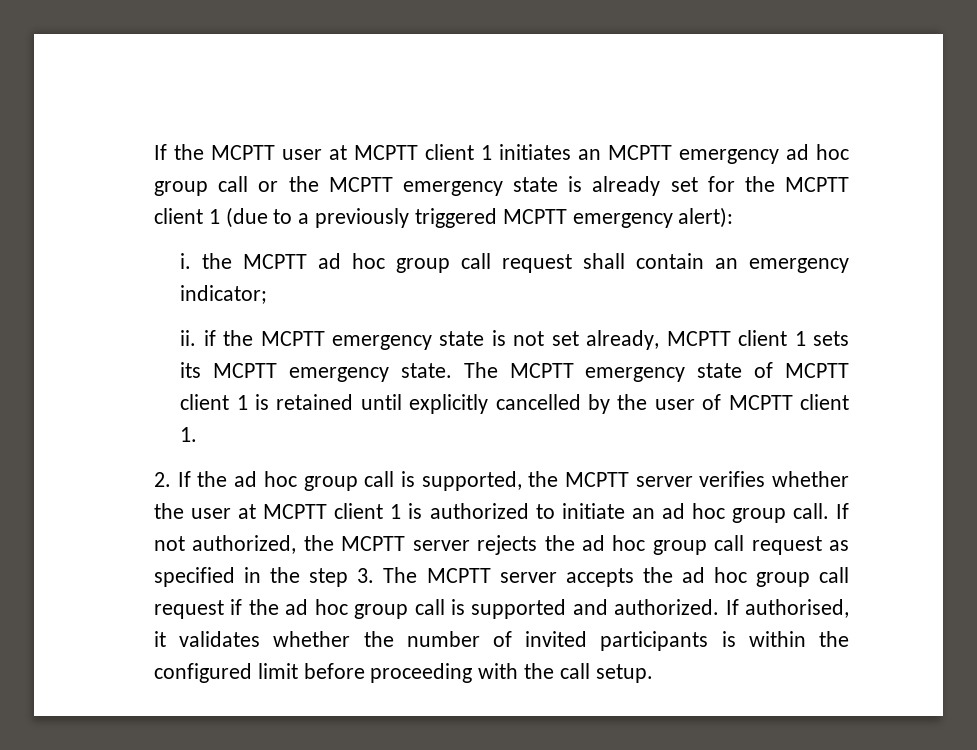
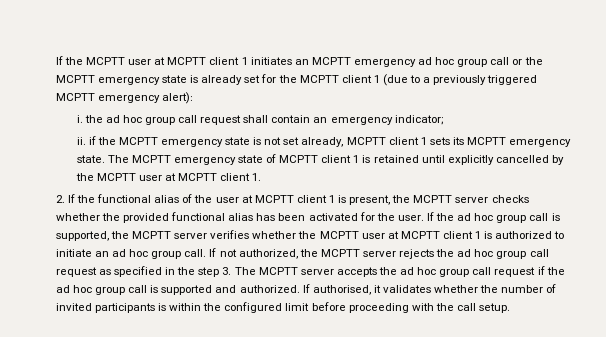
[243,254,308,269] MCPTT -> (103, 119) none
[654,394,722,410] user of -> [96,173,176,181] MCPTT user at
(228, 479) none -> [97,194,529,205] [55,212,455,223] functional alias of the user at MCPTT client 1 is present, the MCPTT server checks whether the provided functional alias has been activated for the user. If the
(185, 511) none -> [319,231,359,239] MCPTT

